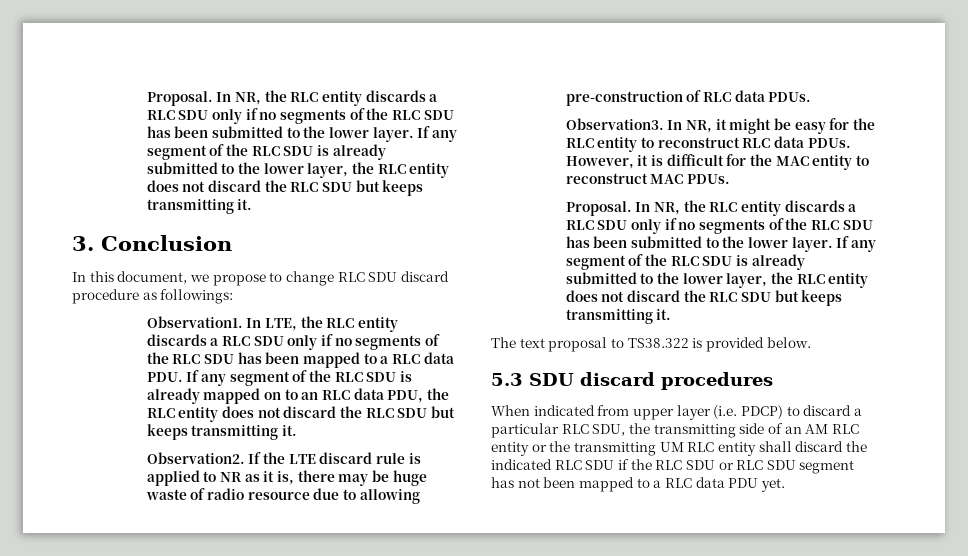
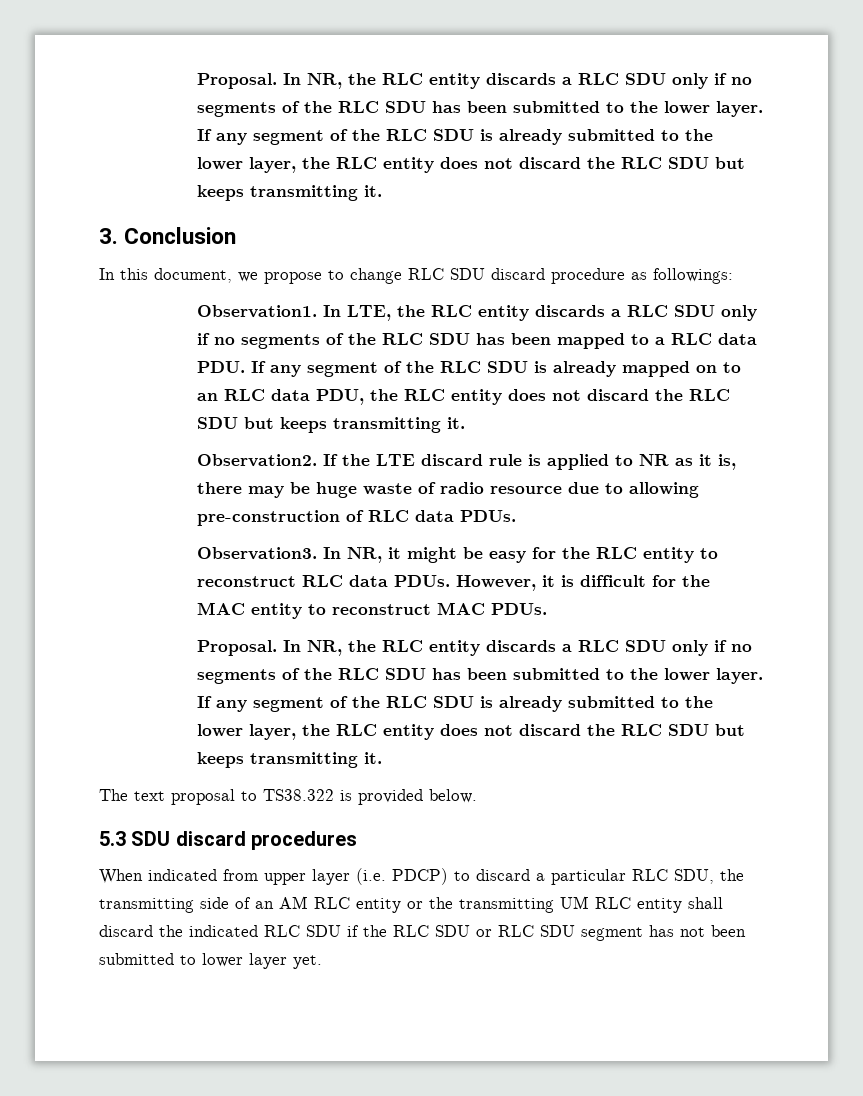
[578,477,759,492] mapped to a RLC data PDU -> [99,953,287,969] submitted to lower layer

